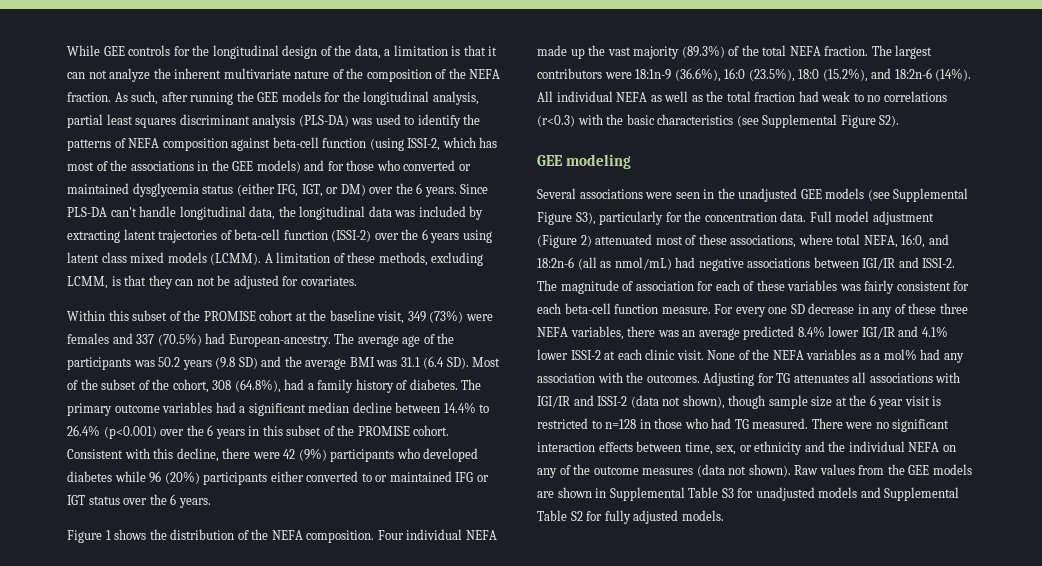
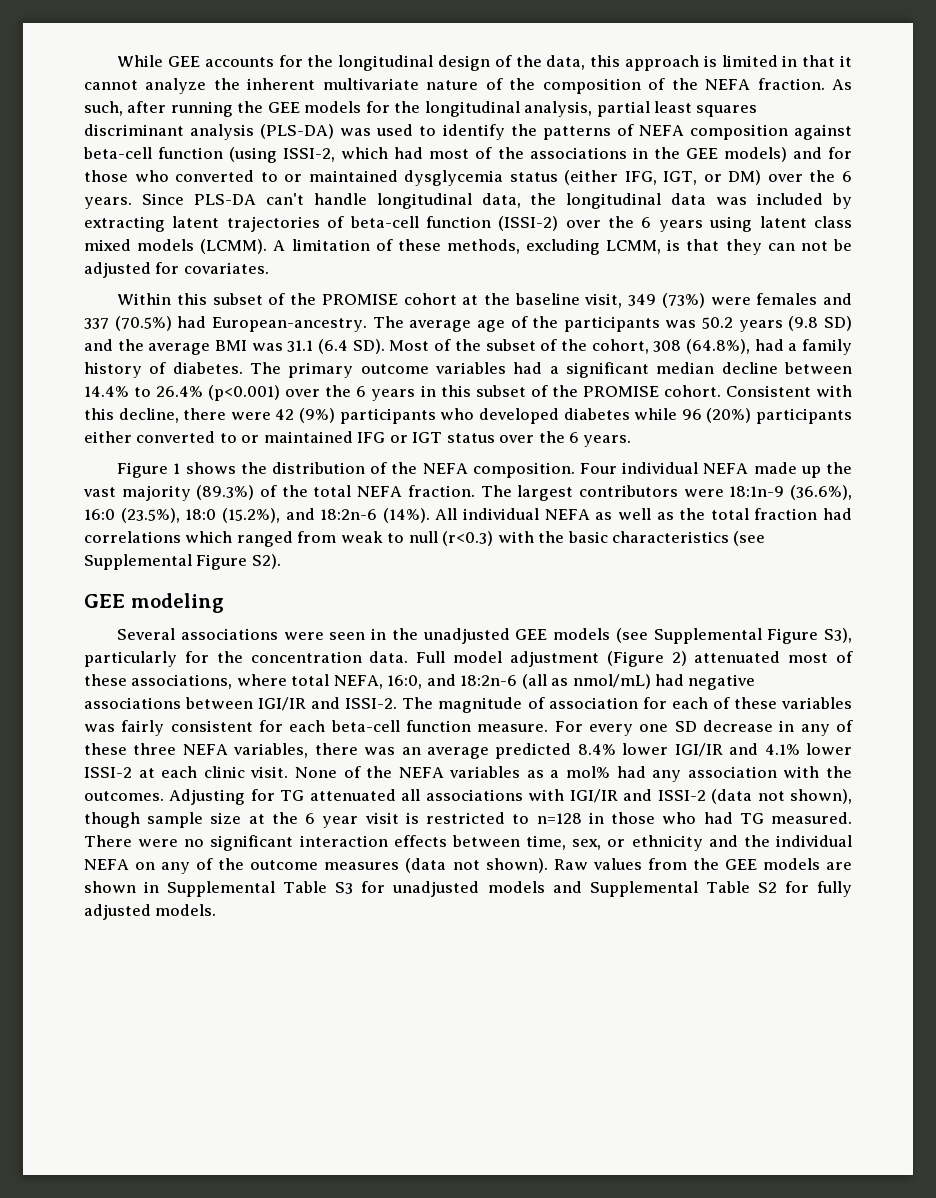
[128,45,171,56] controls -> [204,57,274,67] accounts
[384,45,498,56] [67,70,107,79] a limitation is that it can not -> [590,55,852,71] [84,80,138,90] this approach is limited in that it cannot
[479,137,498,148] has -> [394,147,424,159] had
(456, 165) none -> [260,172,278,182] to
[821,91,947,102] weak to no correlations -> [84,531,438,547] correlations which ranged from weak to null
[793,374,849,383] attenuates -> [309,789,396,801] attenuated

